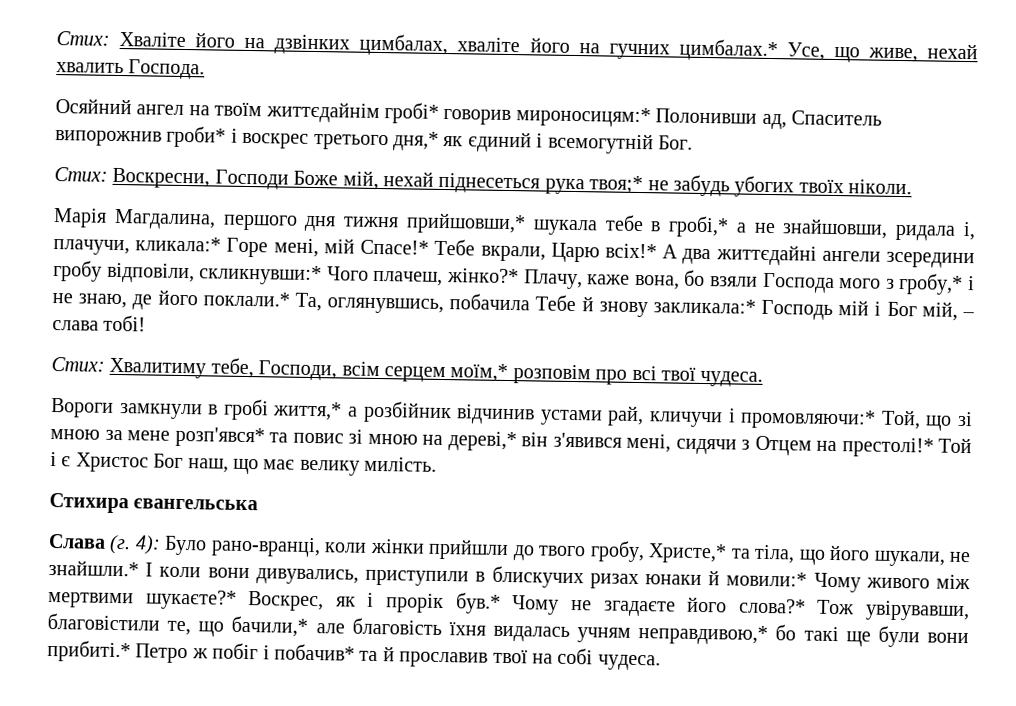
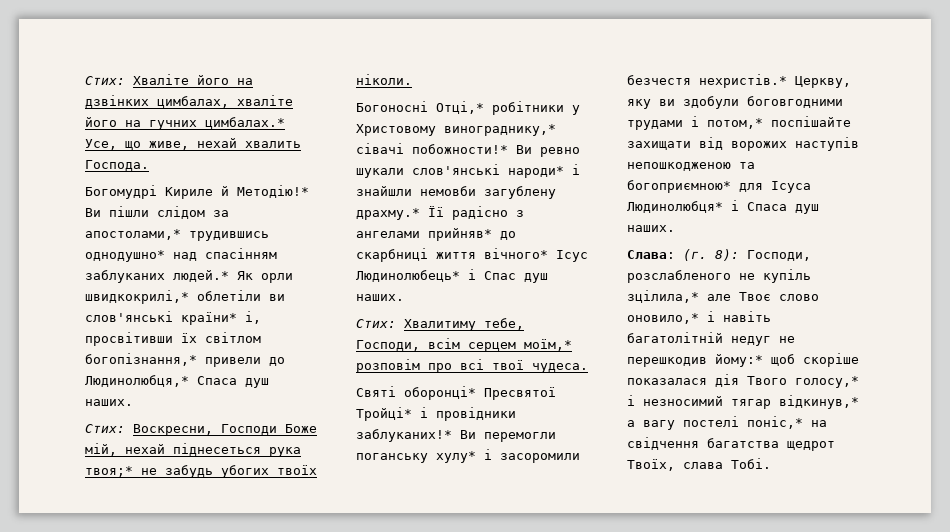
[55,98,882,130] [55,125,693,155] Осяйний ангел на твоїм життєдайнім гробі* говорив мироносицям:* Полонивши ад, Спаситель випорожнив гроби* і воскрес третього дня,* як єдиний і всемогутній Бог. -> [85,185,309,199] [85,206,229,219] [85,229,269,241] [85,248,277,262] [85,270,293,283] [85,290,285,304] [85,311,261,325] [85,332,261,346] [85,353,285,367] [85,375,269,388] [85,399,133,406] Богомудрі Кириле й Методію!* Ви пішли слідом за апостолами,* трудившись однодушно* над спасінням заблуканих людей.* Як орли швидкокрилі,* облетіли ви слов'янські країни* і, просвітивши їх світлом богопізнання,* привели до Людинолюбця,* Спаса душ наших.
[53,208,977,241] [53,236,975,269] [53,260,976,295] [52,289,975,321] [52,314,147,332] Марія Магдалина, першого дня тижня прийшовши,* шукала тебе в гробі,* а не знайшовши, ридала і, плачучи, кликала:* Горе мені, мій Спасе!* Тебе вкрали, Царю всіх!* А два життєдайні ангели зсередини гробу відповіли, скликнувши:* Чого плачеш, жінко?* Плачу, каже вона, бо взяли Господа мого з гробу,* і не знаю, де його поклали.* Та, оглянувшись, побачила Тебе й знову закликала:* Господь мій і Бог мій, – слава тобі! -> [356,101,580,115] [356,124,556,136] [356,143,580,157] [356,164,580,178] [356,186,556,199] [356,206,524,220] [356,228,516,241] [356,248,588,262] [356,269,548,283] [356,294,404,301] Богоносні Отці,* робітники у Христовому винограднику,* сівачі побожности!* Ви ревно шукали слов'янські народи* і знайшли немовби загублену драхму.* Її радісно з ангелами прийняв* до скарбниці життя вічного* Ісус Людинолюбець* і Спас душ наших.
[50,397,974,431] [50,426,972,458] [50,451,438,476] [49,492,259,514] [48,533,971,567] [48,559,970,593] [48,589,971,622] [47,612,969,648] [47,639,661,671] Вороги замкнули в гробі життя,* а розбійник відчинив устами рай, кличучи і промовляючи:* Той, що зі мною за мене розп'явся* та повис зі мною на дереві,* він з'явився мені, сидячи з Отцем на престолі!* Той і є Христос Бог наш, що має велику милість. // Стихира євангельська // Слава (г. 4): Було рано-вранці, коли жінки прийшли до твого гробу, Христе,* та тіла, що його шукали, не знайшли.* І коли вони дивувались, приступили в блискучих ризах юнаки й мовили:* Чому живого між мертвими шукаєте?* Воскрес, як і прорік був.* Чому не згадаєте його слова?* Тож увірувавши, благовістили те, що бачили,* але благовість їхня видалась учням неправдивою,* бо такі ще були вони прибиті.* Петро ж побіг і побачив* та й прославив твої на собі чудеса. -> [356,386,556,400] [356,407,516,421] [356,429,556,442] [356,449,580,463] [627,74,851,88] [627,96,843,109] [627,116,851,130] [627,137,859,151] [627,162,755,171] [627,180,811,193] [627,200,819,214] [627,225,675,232] [627,249,811,261] [627,269,811,283] [627,290,819,303] [627,311,771,324] [627,332,795,346] [627,353,859,367] [627,374,859,388] [627,395,859,409] [627,416,827,430] [627,437,835,451] [627,458,771,471] Святі оборонці* Пресвятої Тройці* і провідники заблуканих!* Ви перемогли поганську хулу* і засоромили безчестя нехристів.* Церкву, яку ви здобули боговгодними трудами і потом,* поспішайте захищати від ворожих наступів непошкодженою та богоприємною* для Ісуса Людинолюбця* і Спаса душ наших. // Слава: (г. 8): Господи, розслабленого не купіль зцілила,* але Твоє слово оновило,* і навіть багатолітній недуг не перешкодив йому:* щоб скоріше показалася дія Твого голосу,* і незносимий тягар відкинув,* а вагу постелі поніс,* на свідчення багатства щедрот Твоїх, слава Тобі.

